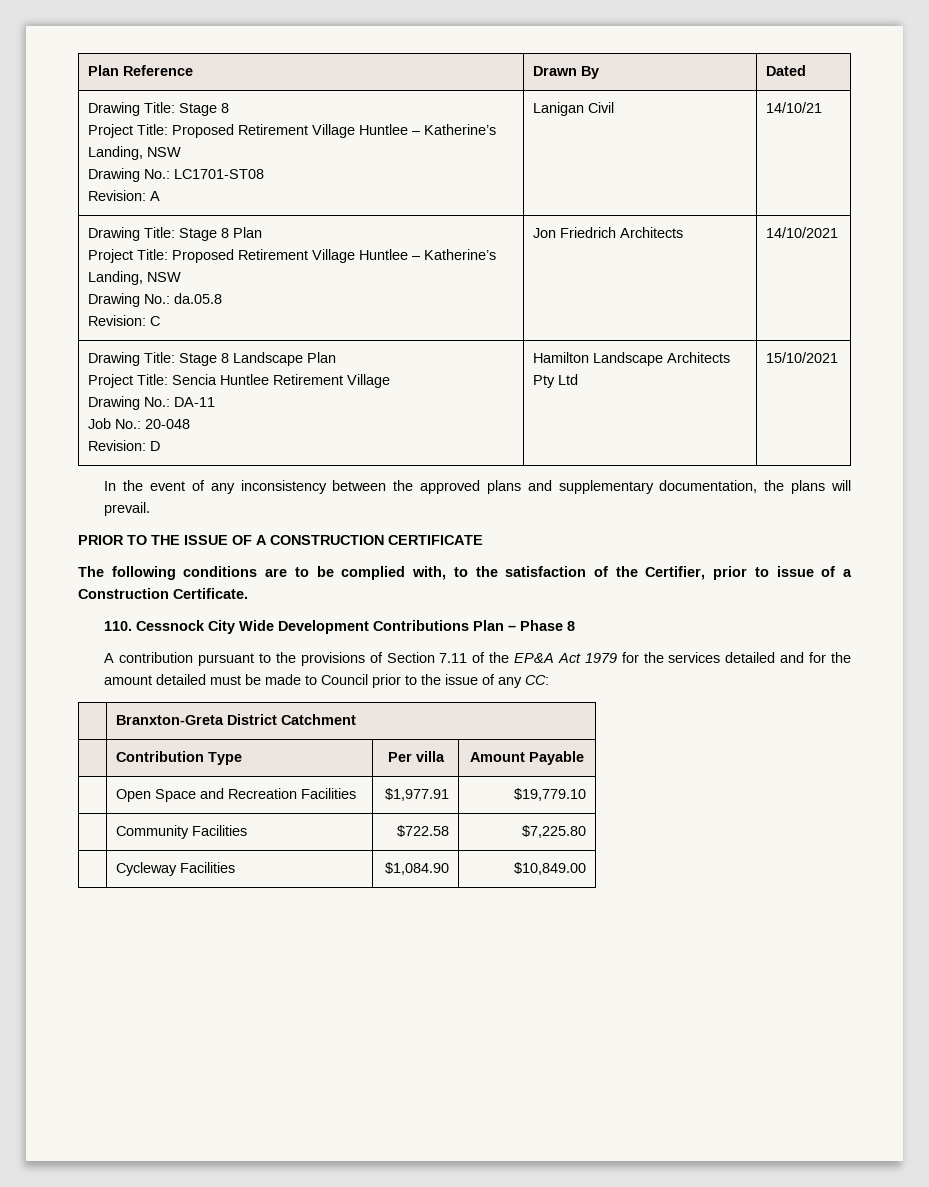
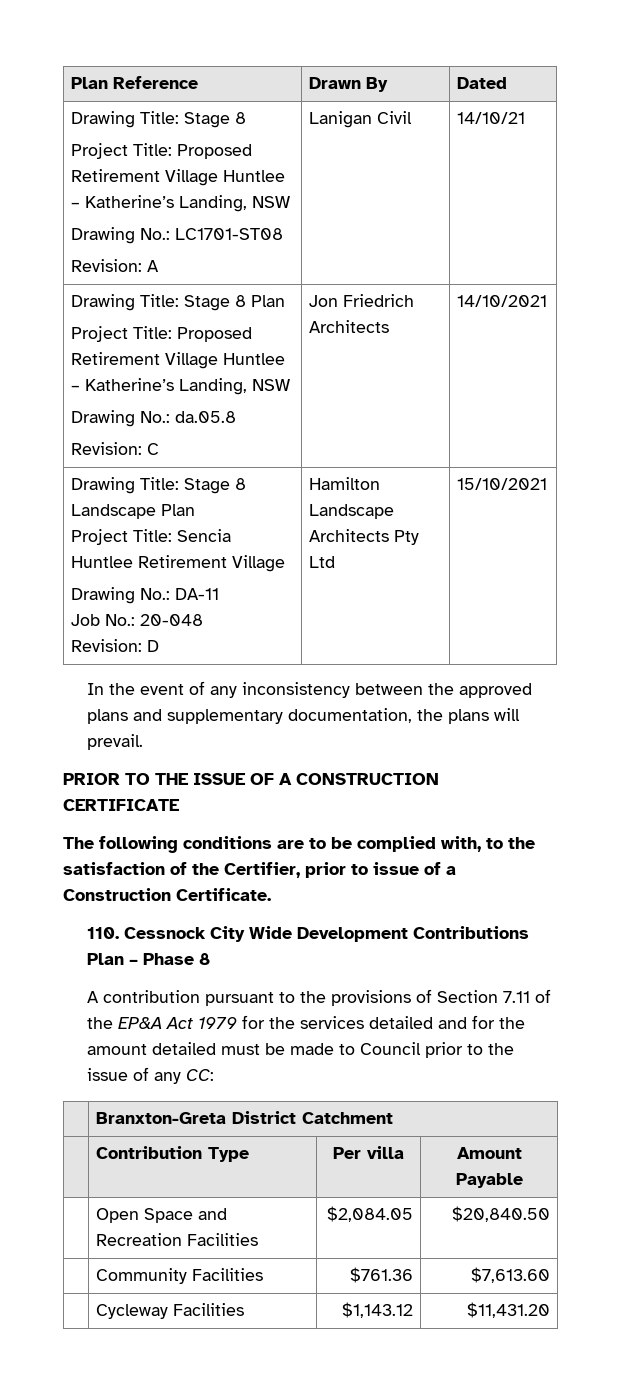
[384,788,449,801] [513,788,586,801] $1,977.91 | $19,779.10 -> [326,1206,413,1222] [451,1206,550,1222] $2,084.05 | $20,840.50
[396,825,449,837] [521,825,586,838] $722.58 | $7,225.80 -> [349,1267,413,1283] [470,1267,550,1283] $761.36 | $7,613.60
[384,862,449,875] [513,862,586,875] $1,084.90 | $10,849.00 -> [341,1302,413,1318] [466,1302,550,1318] $1,143.12 | $11,431.20

